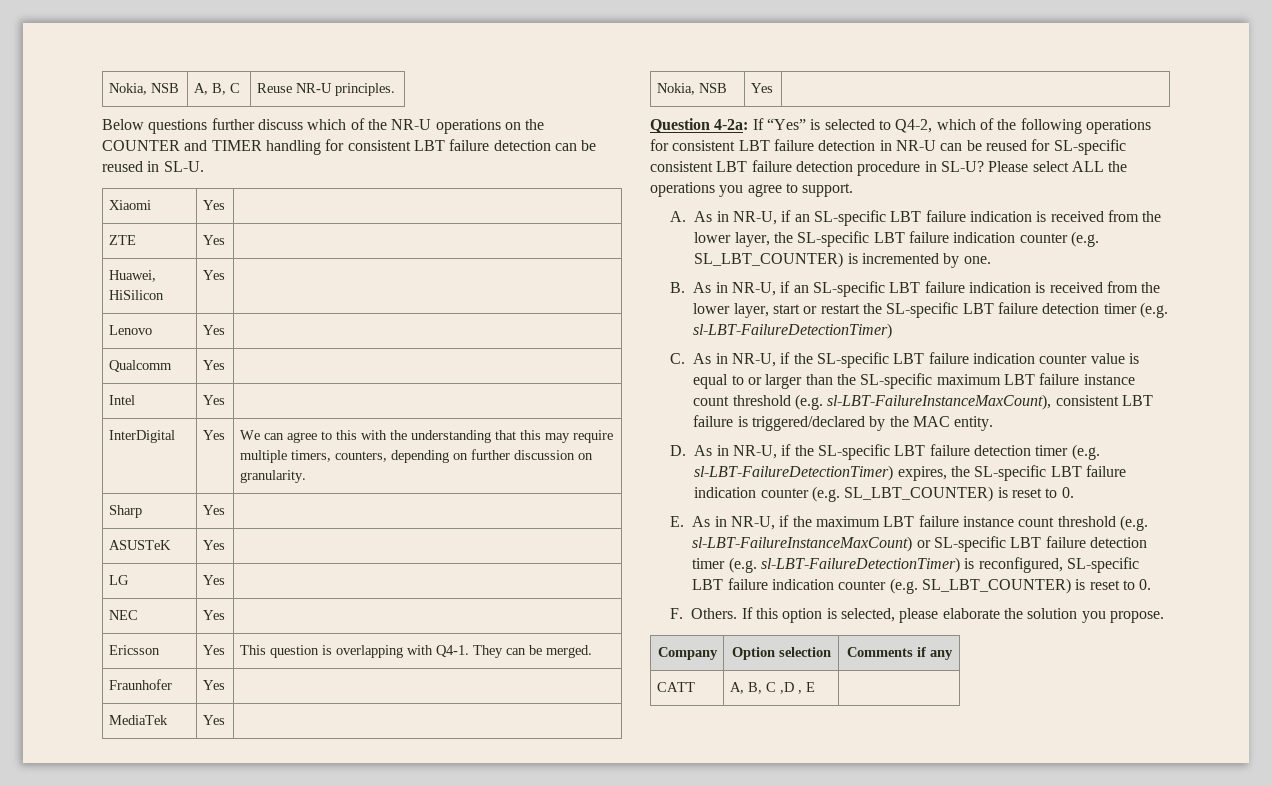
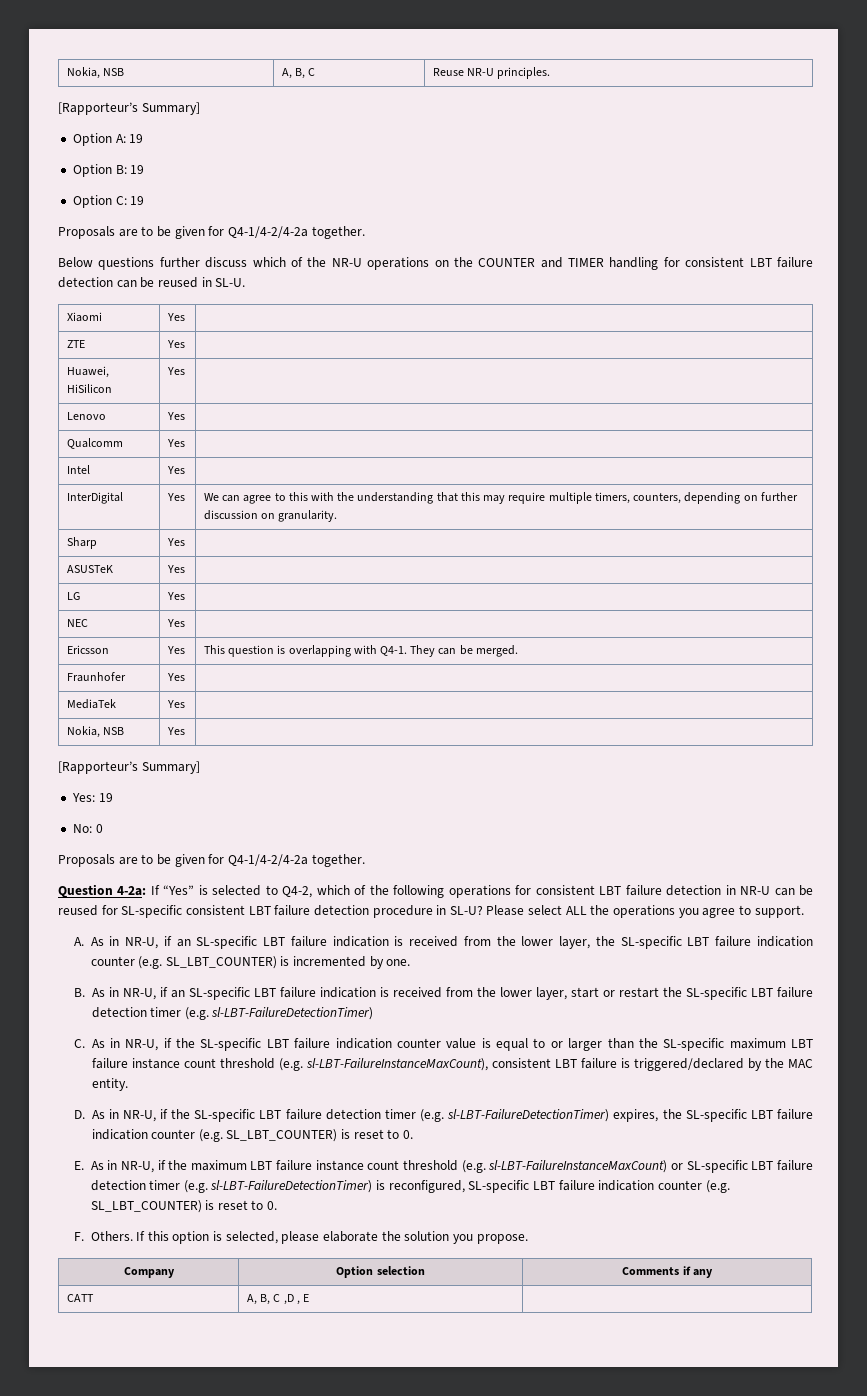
(395, 89) none -> [58,102,200,115] [72,133,144,146] [72,164,145,177] [72,195,145,208] [58,226,365,239] // [Rapporteur’s Summary] // Option A: 19 // Option B: 19 // Option C: 19 // Proposals are to be given for Q4-1/4-2/4-2a together.
(773, 88) none -> [58,761,200,774] [71,793,113,802] [72,824,103,833] [58,854,365,867] // [Rapporteur’s Summary] // Yes: 19 // No: 0 // Proposals are to be given for Q4-1/4-2/4-2a together.

